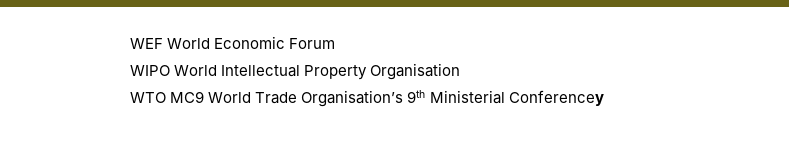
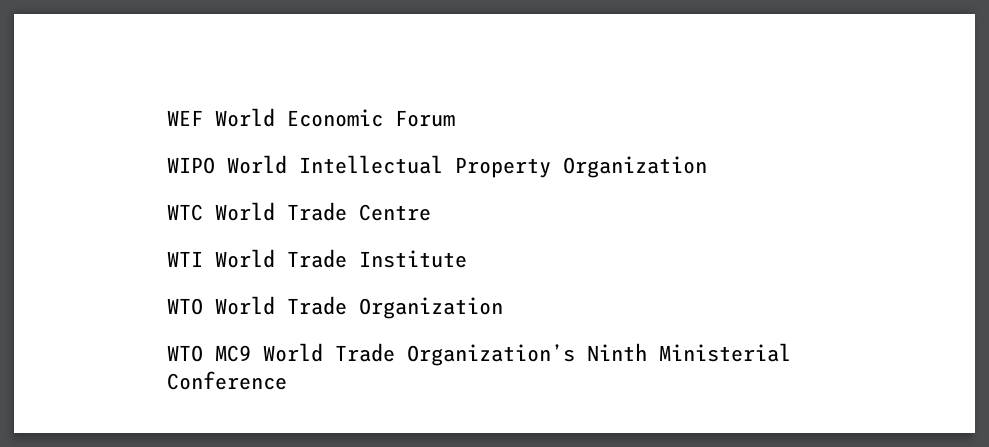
[370,63,461,80] Organisation -> [563,156,708,178] [167,202,432,221] [167,249,468,268] [167,296,504,319] Organization // WTC World Trade Centre // WTI World Trade Institute // WTO World Trade Organization
[301,90,604,107] Organisation’s 9th Ministerial Conferencey -> [407,343,792,366] [167,371,288,390] Organization’s Ninth Ministerial Conference

